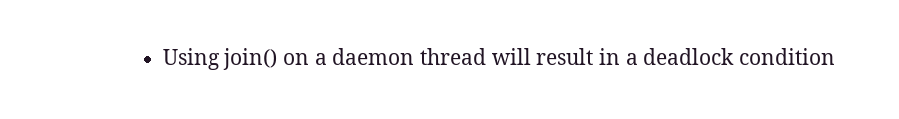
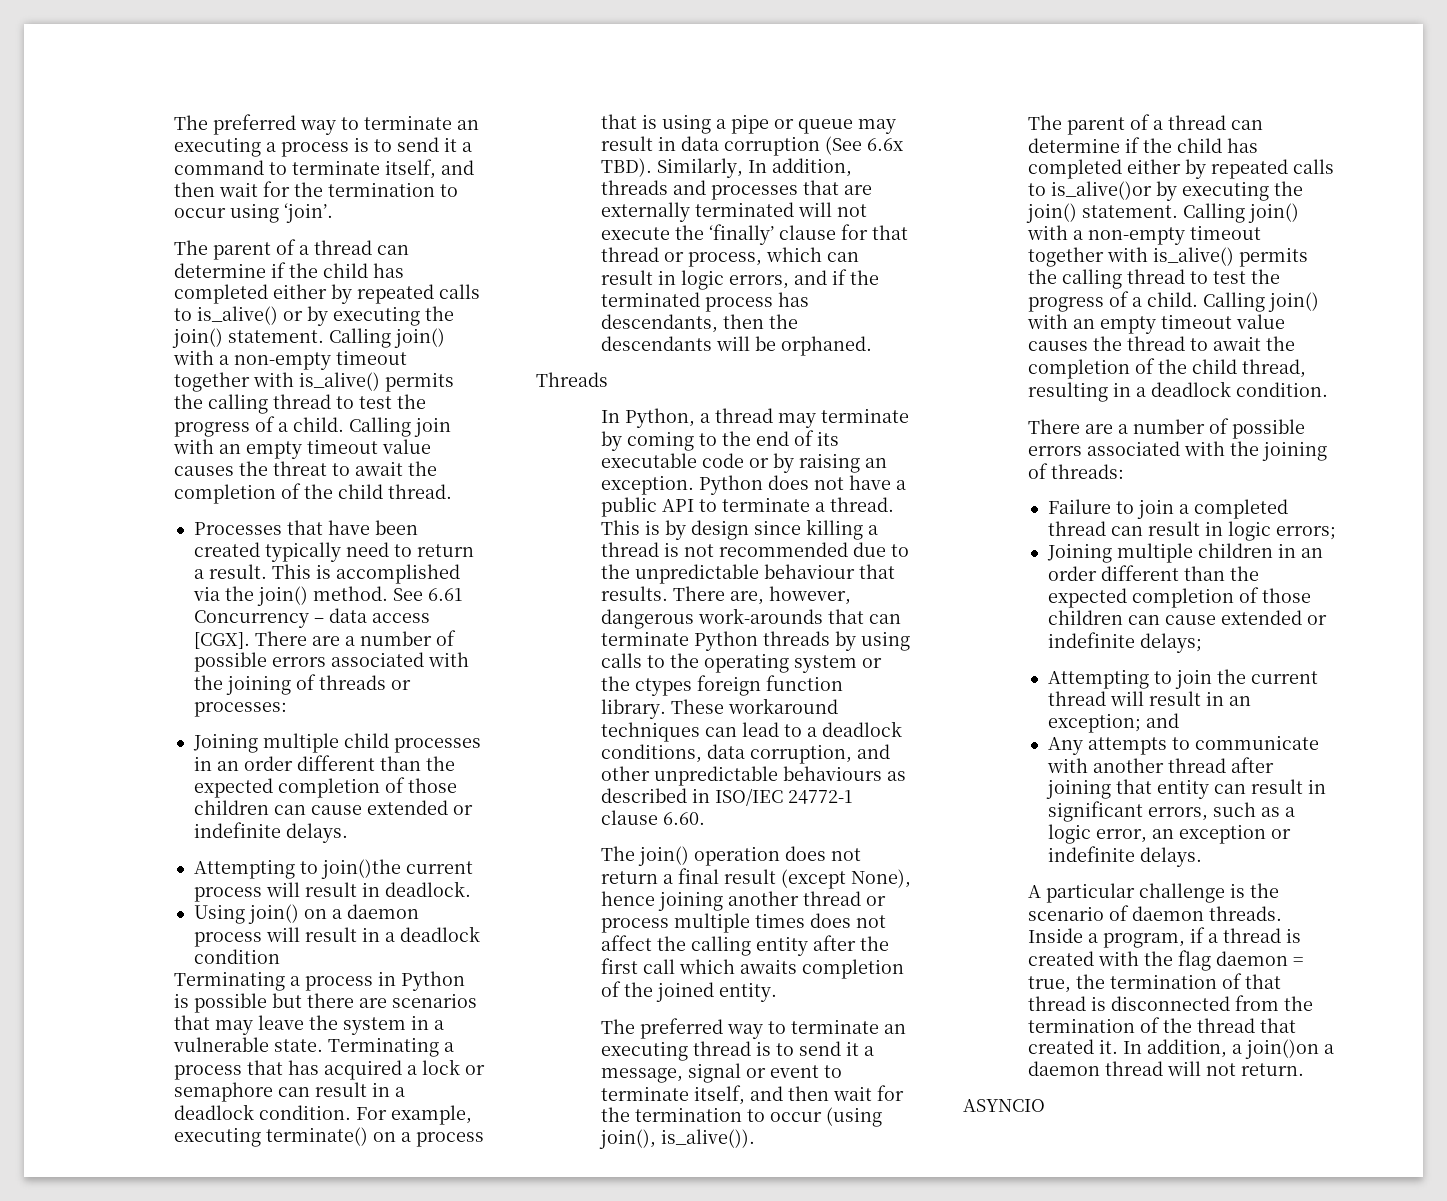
(162, 59) none -> [173,114,479,135] [173,137,472,157] [173,159,474,179] [173,181,458,197] [173,203,333,223] [173,239,409,260] [173,262,404,278] [173,284,480,304] [173,306,454,326] [171,328,445,348] [172,350,407,370] [173,372,454,392] [173,394,426,414] [173,416,451,437] [172,439,431,459] [173,461,437,476] [173,483,452,504] [193,520,418,535] [193,542,474,562] [193,564,460,584] [192,586,462,606] [193,608,430,628] [193,630,456,649] [193,652,469,672] [193,674,411,695] [193,702,287,717] [192,733,481,753] [193,755,455,771] [193,777,457,798] [193,800,473,815] [193,822,348,843] [193,859,473,879] [193,881,471,902] The preferred way to terminate an executing a process is to send it a command to terminate itself, and then wait for the termination to occur using ‘join’. // The parent of a thread can determine if the child has completed either by repeated calls to is_alive() or by executing the join() statement. Calling join() with a non-empty timeout together with is_alive() permits the calling thread to test the progress of a child. Calling join with an empty timeout value causes the threat to await the completion of the child thread. // Processes that have been created typically need to return a result. This is accomplished via the join() method. See 6.61 Concurrency – data access [CGX]. There are a number of possible errors associated with the joining of threads or processes: // Joining multiple child processes in an order different than the expected completion of those children can cause extended or indefinite delays. // Attempting to join()the current process will result in deadlock. //
[420,48,487,65] thread -> [193,932,262,947] process
(836, 56) none -> [173,971,465,991] [173,993,477,1013] [173,1015,444,1035] [172,1037,454,1057] [173,1059,485,1080] [173,1082,405,1102] [173,1104,472,1125] [173,1127,484,1147] [600,114,896,134] [600,136,903,156] [600,158,852,178] [600,180,872,200] [600,202,867,222] [600,224,908,245] [600,247,859,267] [600,269,879,290] [600,292,809,312] [600,314,798,333] [600,336,872,356] [536,372,608,387] [600,408,909,428] [600,430,839,451] [600,453,887,473] [600,475,906,495] [600,497,894,517] [600,519,878,540] [600,542,909,557] [600,564,895,584] [600,586,851,605] [600,608,901,629] [600,631,910,651] [600,653,882,673] [600,675,843,696] [600,698,838,719] [600,721,902,742] [600,744,890,764] [600,766,906,786] [600,788,852,806] [600,810,705,825] [600,846,861,866] [600,868,911,889] [600,891,886,911] [600,913,886,933] [600,935,889,956] [600,958,904,979] [600,981,777,1002] [600,1018,906,1039] [600,1041,874,1061] [600,1063,842,1083] [600,1085,904,1105] [600,1107,882,1127] [598,1129,755,1149] [1027,114,1263,135] [1027,137,1258,153] [1027,159,1334,179] [1027,181,1303,201] [1025,203,1299,223] [1026,225,1261,245] [1027,247,1308,267] [1027,269,1280,289] [1027,291,1319,312] [1026,314,1285,334] [1027,336,1295,351] [1027,358,1306,379] [1027,381,1328,402] [1027,418,1305,439] [1027,441,1327,461] [1027,463,1124,479] [1047,499,1288,519] [1047,521,1336,541] [1046,543,1323,563] [1047,565,1259,581] [1047,587,1311,608] [1047,610,1327,625] [1047,632,1202,653] [1047,669,1318,689] [1047,691,1251,706] [1047,713,1179,733] [1047,735,1319,755] [1046,757,1274,773] [1045,779,1326,799] [1047,801,1295,822] [1047,824,1291,844] [1047,846,1202,867] [1027,883,1279,903] [1027,905,1282,921] [1027,927,1301,948] [1027,950,1303,971] [1027,973,1281,993] [1027,995,1313,1011] [1027,1017,1296,1033] [1027,1039,1334,1059] [1027,1061,1304,1076] [963,1099,1045,1112] // Terminating a process in Python is possible but there are scenarios that may leave the system in a vulnerable state. Terminating a process that has acquired a lock or semaphore can result in a deadlock condition. For example, executing terminate() on a process that is using a pipe or queue may result in data corruption (See 6.6x TBD). Similarly, In addition, threads and processes that are externally terminated will not execute the ‘finally’ clause for that thread or process, which can result in logic errors, and if the terminated process has descendants, then the descendants will be orphaned. // Threads // In Python, a thread may terminate by coming to the end of its executable code or by raising an exception. Python does not have a public API to terminate a thread. This is by design since killing a thread is not recommended due to the unpredictable behaviour that results. There are, however, dangerous work-arounds that can terminate Python threads by using calls to the operating system or the ctypes foreign function library. These workaround techniques can lead to a deadlock conditions, data corruption, and other unpredictable behaviours as described in ISO/IEC 24772-1 clause 6.60. // The join() operation does not return a final result (except None), hence joining another thread or process multiple times does not affect the calling entity after the first call which awaits completion of the joined entity. // The preferred way to terminate an executing thread is to send it a message, signal or event to terminate itself, and then wait for the termination to occur (using join(), is_alive()). // The parent of a thread can determine if the child has completed either by repeated calls to is_alive()or by executing the join() statement. Calling join() with a non-empty timeout together with is_alive() permits the calling thread to test the progress of a child. Calling join() with an empty timeout value causes the thread to await the completion of the child thread, resulting in a deadlock condition. // There are a number of possible errors associated with the joining of threads: // Failure to join a completed thread can result in logic errors; // Joining multiple children in an order different than the expected completion of those children can cause extended or indefinite delays; // Attempting to join the current thread will result in an exception; and // Any attempts to communicate with another thread after joining that entity can result in significant errors, such as a logic error, an exception or indefinite delays. // A particular challenge is the scenario of daemon threads. Inside a program, if a thread is created with the flag daemon = true, the termination of that thread is disconnected from the termination of the thread that created it. In addition, a join()on a daemon thread will not return. // ASYNCIO

